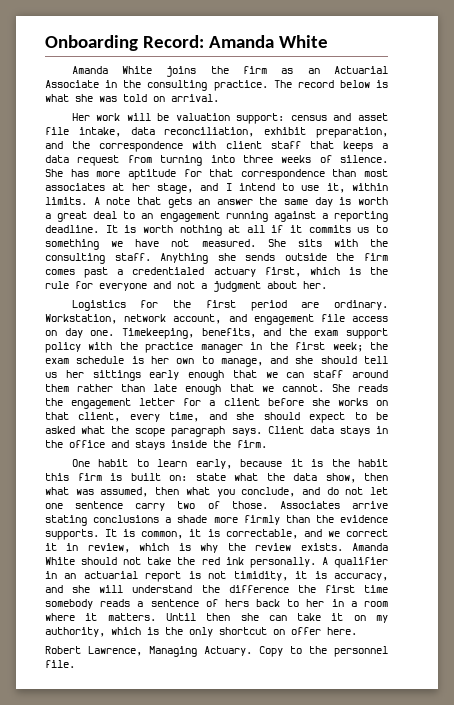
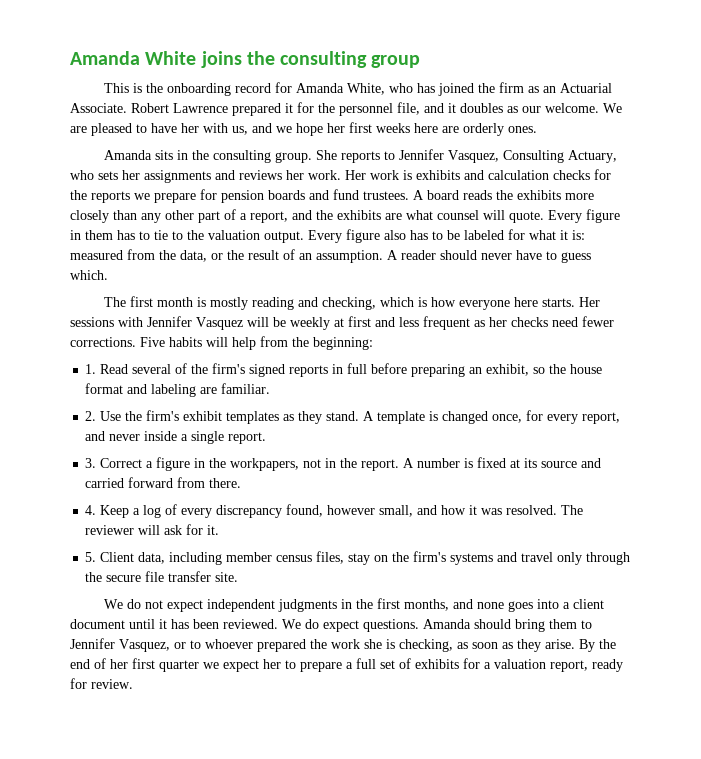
[45,35,329,51] [71,66,388,77] [45,80,388,91] [45,94,219,102] [71,113,388,124] [45,127,388,138] [45,141,388,152] [45,155,388,166] [45,169,388,180] [45,183,389,194] [45,197,388,208] [45,211,388,222] [45,225,388,236] [45,239,388,250] [45,253,388,264] [45,267,388,278] [45,281,327,292] [71,300,388,311] [45,314,388,325] [45,328,388,339] [45,342,389,353] [45,356,389,367] [45,370,388,381] [45,384,388,395] [45,398,388,409] [45,412,389,423] [45,426,388,437] [45,440,267,450] [71,459,388,469] [45,473,388,483] [45,487,388,497] [45,501,388,511] [45,515,388,526] [45,529,388,540] [45,543,389,553] [45,557,388,568] [45,571,389,582] [45,585,388,593] [45,599,389,609] [45,613,389,623] [45,627,357,637] [45,646,388,657] [45,660,75,668] Onboarding Record: Amanda White // Amanda White joins the firm as an Actuarial Associate in the consulting practice. The record below is what she was told on arrival. // Her work will be valuation support: census and asset file intake, data reconciliation, exhibit preparation, and the correspondence with client staff that keeps a data request from turning into three weeks of silence. She has more aptitude for that correspondence than most associates at her stage, and I intend to use it, within limits. A note that gets an answer the same day is worth a great deal to an engagement running against a reporting deadline. It is worth nothing at all if it commits us to something we have not measured. She sits with the consulting staff. Anything she sends outside the firm comes past a credentialed actuary first, which is the rule for everyone and not a judgment about her. // Logistics for the first period are ordinary. Workstation, network account, and engagement file access on day one. Timekeeping, benefits, and the exam support policy with the practice manager in the first week; the exam schedule is her own to manage, and she should tell us her sittings early enough that we can staff around them rather than late enough that we cannot. She reads the engagement letter for a client before she works on that client, every time, and she should expect to be asked what the scope paragraph says. Client data stays in the office and stays inside the firm. // One habit to learn early, because it is the habit this firm is built on: state what the data show, then what was assumed, then what you conclude, and do not let one sentence carry two of those. Associates arrive stating conclusions a shade more firmly than the evidence supports. It is common, it is correctable, and we correct it in review, which is why the review exists. Amanda White should not take the red ink personally. A qualifier in an actuarial report is not timidity, it is accuracy, and she will understand the difference the first time somebody reads a sentence of hers back to her in a room where it matters. Until then she can take it on my authority, which is the only shortcut on offer here. // Robert Lawrence, Managing Actuary. Copy to the personnel file. -> [70,51,421,68] [103,82,612,96] [70,102,622,116] [70,122,537,136] [103,149,617,163] [70,169,611,183] [70,189,594,203] [70,209,620,223] [70,229,585,243] [70,249,591,263] [70,270,108,280] [103,296,600,310] [70,316,614,330] [70,336,373,350] [85,363,603,377] [85,383,271,397] [85,410,621,424] [85,431,267,444] [85,457,602,471] [85,477,242,488] [85,504,584,518] [85,524,220,535] [85,551,631,565] [85,571,239,582] [103,598,604,612] [70,619,592,632] [70,638,616,652] [70,658,623,672] [70,678,133,689] Amanda White joins the consulting group // This is the onboarding record for Amanda White, who has joined the firm as an Actuarial Associate. Robert Lawrence prepared it for the personnel file, and it doubles as our welcome. We are pleased to have her with us, and we hope her first weeks here are orderly ones. // Amanda sits in the consulting group. She reports to Jennifer Vasquez, Consulting Actuary, who sets her assignments and reviews her work. Her work is exhibits and calculation checks for the reports we prepare for pension boards and fund trustees. A board reads the exhibits more closely than any other part of a report, and the exhibits are what counsel will quote. Every figure in them has to tie to the valuation output. Every figure also has to be labeled for what it is: measured from the data, or the result of an assumption. A reader should never have to guess which. // The first month is mostly reading and checking, which is how everyone here starts. Her sessions with Jennifer Vasquez will be weekly at first and less frequent as her checks need fewer corrections. Five habits will help from the beginning: // 1. Read several of the firm's signed reports in full before preparing an exhibit, so the house format and labeling are familiar. // 2. Use the firm's exhibit templates as they stand. A template is changed once, for every report, and never inside a single report. // 3. Correct a figure in the workpapers, not in the report. A number is fixed at its source and carried forward from there. // 4. Keep a log of every discrepancy found, however small, and how it was resolved. The reviewer will ask for it. // 5. Client data, including member census files, stay on the firm's systems and travel only through the secure file transfer site. // We do not expect independent judgments in the first months, and none goes into a client document until it has been reviewed. We do expect questions. Amanda should bring them to Jennifer Vasquez, or to whoever prepared the work she is checking, as soon as they arise. By the end of her first quarter we expect her to prepare a full set of exhibits for a valuation report, ready for review.

